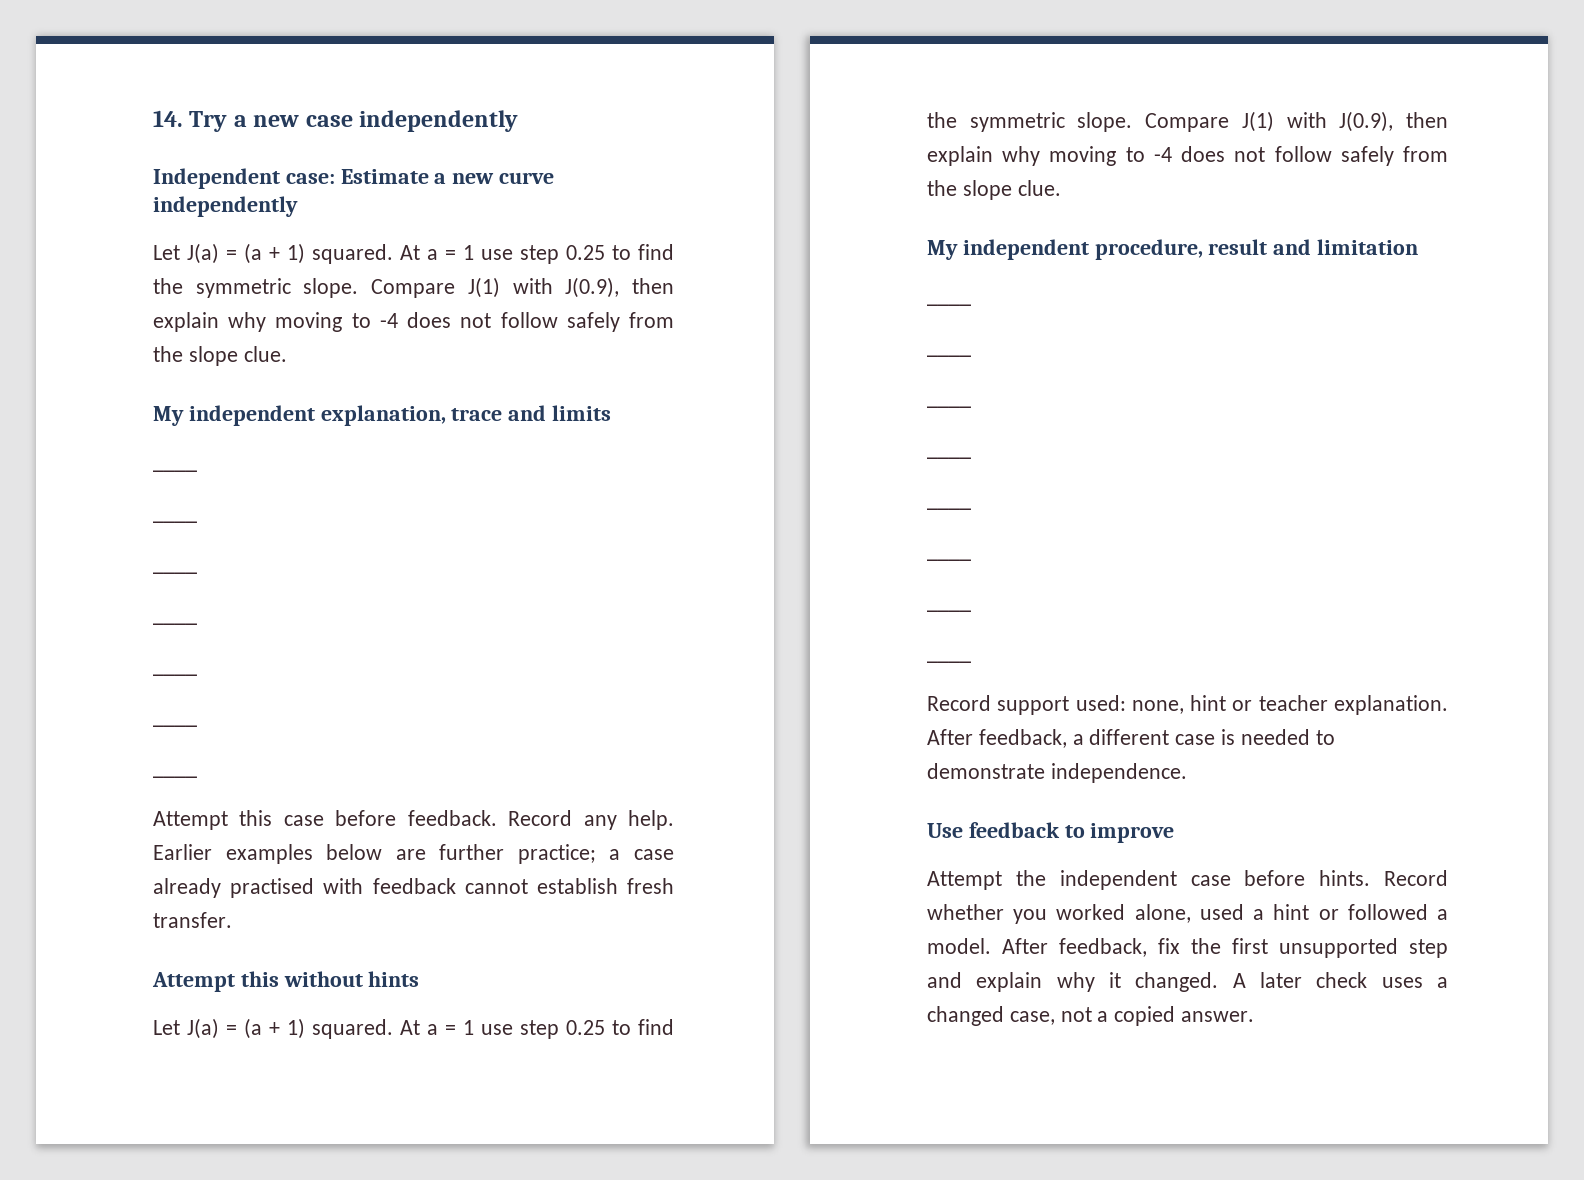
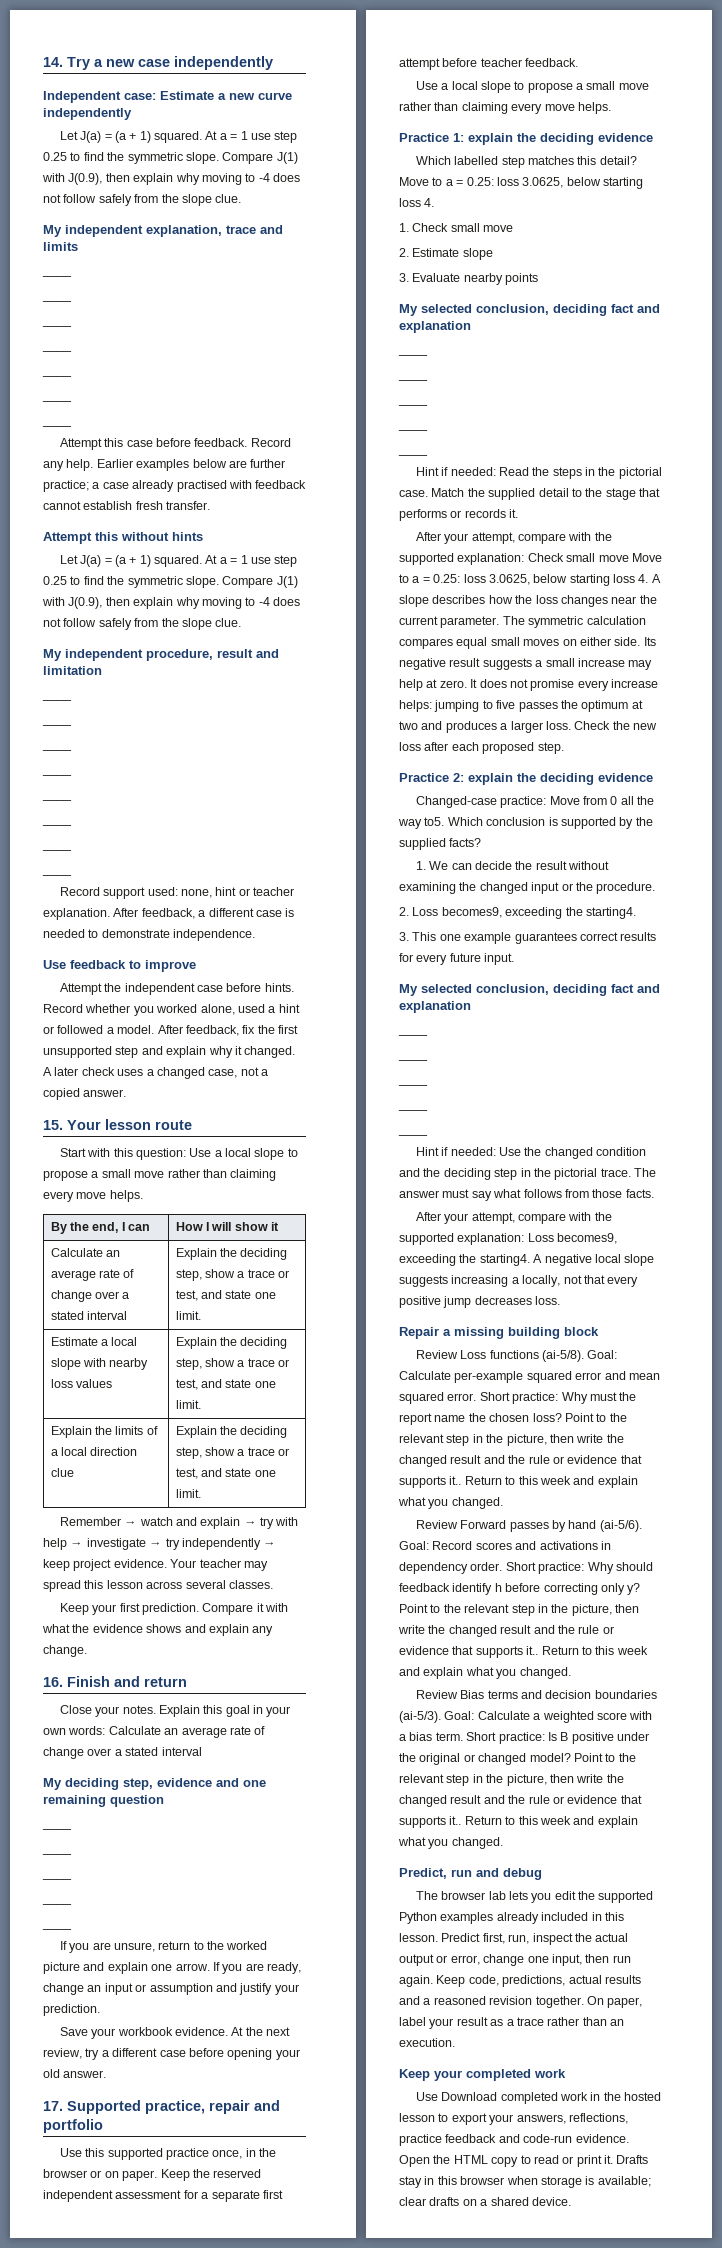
(1255, 1016) none -> [43,1119,192,1130] [59,1148,298,1160] [43,1169,277,1181] [43,1190,143,1202] [50,1222,151,1234] [175,1222,280,1231] [50,1248,121,1257] [50,1269,135,1281] [50,1290,130,1302] [50,1311,128,1320] [175,1248,288,1260] [175,1269,290,1281] [175,1290,276,1301] [175,1311,201,1320] [50,1337,138,1346] [50,1358,149,1370] [50,1379,113,1388] [175,1337,288,1349] [175,1358,290,1370] [175,1379,276,1390] [175,1400,201,1409] [50,1426,158,1438] [50,1447,138,1456] [50,1468,74,1477] [175,1426,288,1438] [175,1447,290,1459] [175,1468,276,1479] [175,1489,201,1498] [59,1517,299,1529] [43,1538,277,1550] [43,1559,268,1571] [43,1580,273,1592] [59,1603,289,1615] [42,1624,274,1636] [43,1645,87,1657] [43,1676,187,1687] [59,1705,291,1717] [43,1726,266,1738] [43,1747,202,1759] [43,1778,266,1790] [43,1795,164,1807] [42,1827,72,1830] [42,1852,72,1855] [42,1877,72,1880] [42,1902,72,1905] [42,1927,72,1930] [59,1941,268,1953] [43,1962,301,1974] [43,1983,299,1995] [43,2004,100,2016] [59,2027,291,2039] [43,2048,300,2060] [43,2069,107,2078] [43,2100,280,2114] [43,2119,103,2133] [59,2148,277,2160] [43,2169,262,2181] [43,2190,283,2202] [399,58,579,70] [415,81,649,93] [399,102,611,114] [399,133,653,145] [415,156,637,168] [399,177,643,189] [399,198,435,207] [399,223,514,232] [399,248,493,260] [399,273,539,285] [399,304,660,316] [399,321,471,333] [398,353,428,356] [398,378,428,381] [398,403,428,406] [398,428,428,431] [398,453,428,456] [415,467,662,479] [399,488,660,500] [399,509,519,521] [415,532,612,544] [399,553,662,565] [399,574,661,586] [399,595,657,607] [399,616,646,628] [399,637,656,649] [399,658,653,670] [399,679,658,691] [399,700,643,712] [399,721,657,733] [399,742,564,754] [399,773,653,785] [415,796,655,808] [398,817,653,829] [399,838,482,850] [415,861,610,870] [399,882,656,894] [399,907,636,919] [399,932,657,944] [399,953,515,965] [399,984,660,996] [399,1001,471,1013] [398,1033,428,1036] [398,1058,428,1061] [398,1083,428,1086] [398,1108,428,1111] [398,1133,428,1136] [415,1147,647,1159] [399,1168,656,1180] [399,1189,654,1201] [415,1212,612,1224] [399,1233,618,1245] [399,1254,655,1266] [399,1275,639,1287] [399,1296,561,1308] [399,1327,599,1339] [415,1350,618,1362] [399,1371,660,1383] [399,1392,637,1404] [399,1413,627,1425] [399,1434,624,1446] [399,1455,642,1467] [399,1476,638,1488] [398,1497,503,1509] [415,1520,642,1532] [399,1541,611,1550] [399,1562,653,1574] [399,1583,641,1595] [399,1604,639,1616] [398,1625,614,1637] [399,1646,648,1658] [399,1667,571,1679] [415,1690,657,1699] [399,1711,653,1723] [399,1732,649,1744] [399,1753,636,1765] [399,1774,624,1786] [399,1795,642,1807] [399,1816,638,1828] [398,1837,503,1849] [399,1868,542,1880] [415,1891,654,1903] [399,1912,624,1924] [399,1933,629,1945] [399,1954,631,1966] [399,1975,641,1987] [399,1996,643,2008] [399,2017,624,2029] [399,2038,455,2047] [399,2069,566,2081] [415,2092,662,2104] [399,2113,628,2125] [399,2134,629,2146] [399,2155,649,2167] [399,2176,651,2188] [399,2197,571,2206] // 15. Your lesson route // Start with this question: Use a local slope to propose a small move rather than claiming every move helps. // By the end, I can | How I will show it // Calculate an average rate of change over a stated interval | Explain the deciding step, show a trace or test, and state one limit. // Estimate a local slope with nearby loss values | Explain the deciding step, show a trace or test, and state one limit. // Explain the limits of a local direction clue | Explain the deciding step, show a trace or test, and state one limit. // Remember → watch and explain → try with help → investigate → try independently → keep project evidence. Your teacher may spread this lesson across several classes. // Keep your first prediction. Compare it with what the evidence shows and explain any change. // 16. Finish and return // Close your notes. Explain this goal in your own words: Calculate an average rate of change over a stated interval // My deciding step, evidence and one remaining question // ____ // ____ // ____ // ____ // ____ // If you are unsure, return to the worked picture and explain one arrow. If you are ready, change an input or assumption and justify your prediction. // Save your workbook evidence. At the next review, try a different case before opening your old answer. // 17. Supported practice, repair and portfolio // Use this supported practice once, in the browser or on paper. Keep the reserved independent assessment for a separate first attempt before teacher feedback. // Use a local slope to propose a small move rather than claiming every move helps. // Practice 1: explain the deciding evidence // Which labelled step matches this detail? Move to a = 0.25: loss 3.0625, below starting loss 4. // 1. Check small move // 2. Estimate slope // 3. Evaluate nearby points // My selected conclusion, deciding fact and explanation // ____ // ____ // ____ // ____ // ____ // Hint if needed: Read the steps in the pictorial case. Match the supplied detail to the stage that performs or records it. // After your attempt, compare with the supported explanation: Check small move Move to a = 0.25: loss 3.0625, below starting loss 4. A slope describes how the loss changes near the current parameter. The symmetric calculation compares equal small moves on either side. Its negative result suggests a small increase may help at zero. It does not promise every increase helps: jumping to five passes the optimum at two and produces a larger loss. Check the new loss after each proposed step. // Practice 2: explain the deciding evidence // Changed-case practice: Move from 0 all the way to5. Which conclusion is supported by the supplied facts? // 1. We can decide the result without examining the changed input or the procedure. // 2. Loss becomes9, exceeding the starting4. // 3. This one example guarantees correct results for every future input. // My selected conclusion, deciding fact and explanation // ____ // ____ // ____ // ____ // ____ // Hint if needed: Use the changed condition and the deciding step in the pictorial trace. The answer must say what follows from those facts. // After your attempt, compare with the supported explanation: Loss becomes9, exceeding the starting4. A negative local slope suggests increasing a locally, not that every positive jump decreases loss. // Repair a missing building block // Review Loss functions (ai-5/8). Goal: Calculate per-example squared error and mean squared error. Short practice: Why must the report name the chosen loss? Point to the relevant step in the picture, then write the changed result and the rule or evidence that supports it.. Return to this week and explain what you changed. // Review Forward passes by hand (ai-5/6). Goal: Record scores and activations in dependency order. Short practice: Why should feedback identify h before correcting only y? Point to the relevant step in the picture, then write the changed result and the rule or evidence that supports it.. Return to this week and explain what you changed. // Review Bias terms and decision boundaries (ai-5/3). Goal: Calculate a weighted score with a bias term. Short practice: Is B positive under the original or changed model? Point to the relevant step in the picture, then write the changed result and the rule or evidence that supports it.. Return to this week and explain what you changed. // Predict, run and debug // The browser lab lets you edit the supported Python examples already included in this lesson. Predict first, run, inspect the actual output or error, change one input, then run again. Keep code, predictions, actual results and a reasoned revision together. On paper, label your result as a trace rather than an execution. // Keep your completed work // Use Download completed work in the hosted lesson to export your answers, reflections, practice feedback and code-run evidence. Open the HTML copy to read or print it. Drafts stay in this browser when storage is available; clear drafts on a shared device.

